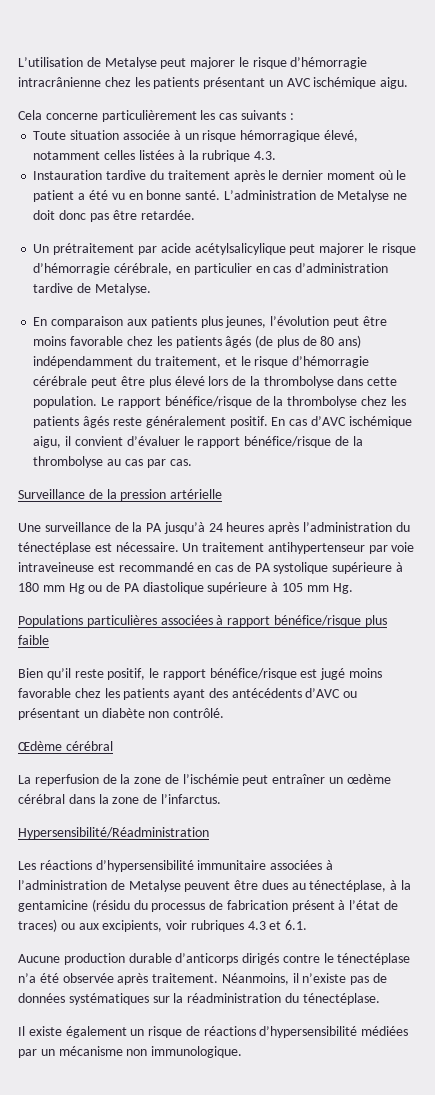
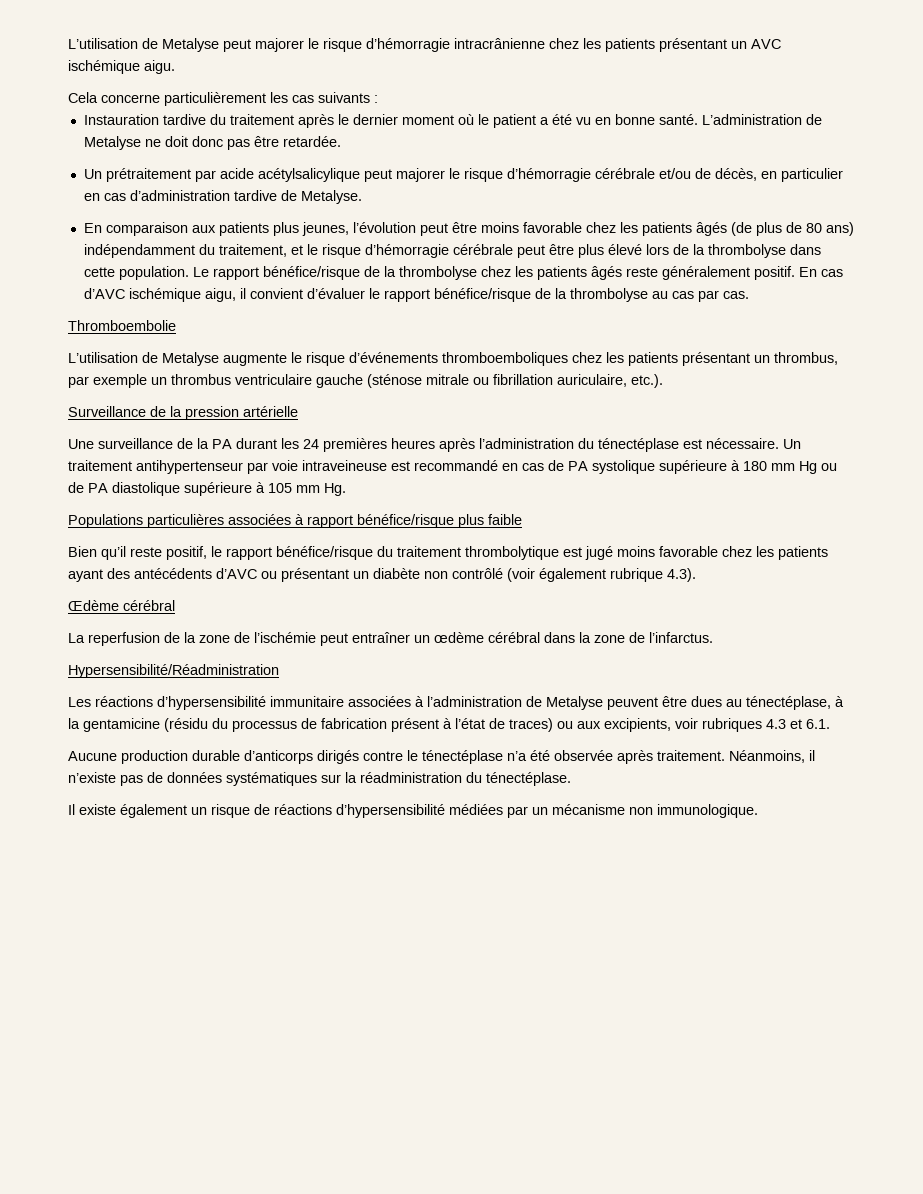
[33,130,358,142] [33,150,277,162] // Toute situation associée à un risque hémorragique élevé, notamment celles listées à la rubrique 4.3. -> (378, 99) none
[114,263,173,275] cérébrale, -> [594,168,757,181] cérébrale et/ou de décès,
(192, 462) none -> [68,320,176,331] [68,352,838,366] [68,374,663,388] // Thromboembolie // L’utilisation de Metalyse augmente le risque d’événements thromboemboliques chez les patients présentant un thrombus, par exemple un thrombus ventriculaire gauche (sténose mitrale ou fibrillation auriculaire, etc.).
[163,522,223,534] jusqu’à 24 -> [236,438,387,452] durant les 24 premières
(297, 674) none -> [377,546,559,560] du traitement thrombolytique
[173,708,225,718] contrôlé. -> [452,568,696,582] contrôlé (voir également rubrique 4.3).

